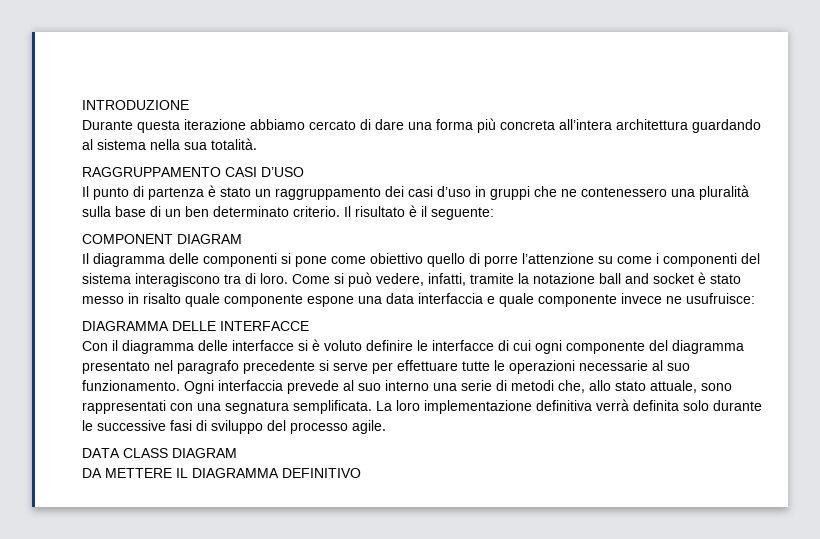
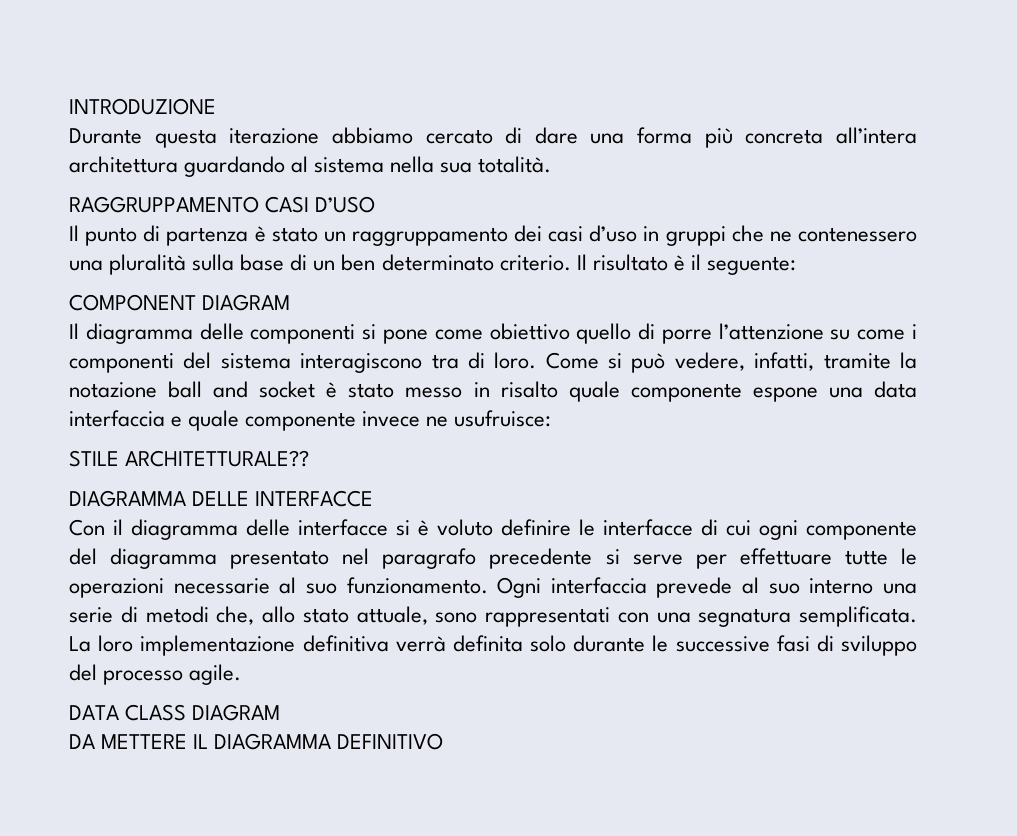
(755, 298) none -> [69,450,310,467] // STILE ARCHITETTURALE??

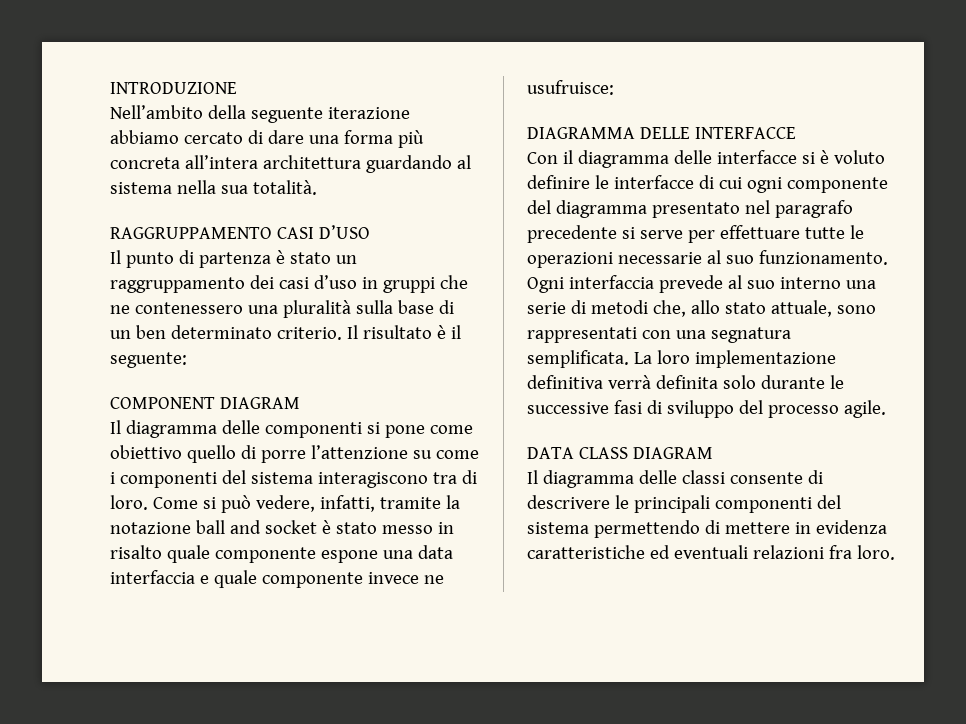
[69,128,217,148] Durante questa -> [110,105,323,123] Nell’ambito della seguente
[69,450,310,467] // STILE ARCHITETTURALE?? -> (614, 87) none
[69,733,444,750] DA METTERE IL DIAGRAMMA DEFINITIVO -> [527,470,823,488] [527,495,841,513] [527,520,887,538] [527,545,895,560] Il diagramma delle classi consente di descrivere le principali componenti del sistema permettendo di mettere in evidenza caratteristiche ed eventuali relazioni fra loro.

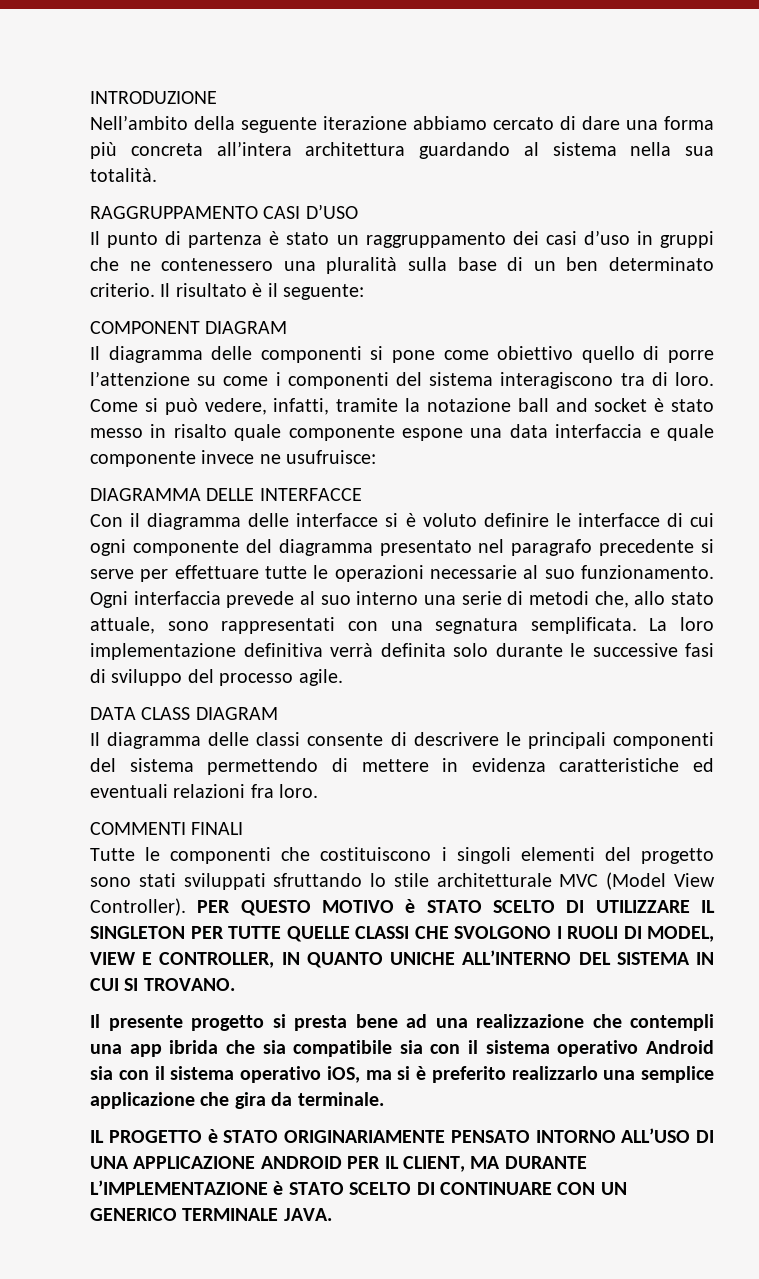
(895, 552) none -> [90,822,244,835] [90,847,714,864] [90,872,715,890] [90,898,715,916] [90,926,714,942] [90,950,714,968] [90,978,235,991] [90,1014,714,1031] [90,1040,714,1057] [90,1066,714,1083] [90,1092,384,1109] [90,1128,714,1143] [90,1156,587,1172] [90,1180,627,1195] [90,1208,332,1221] // COMMENTI FINALI // Tutte le componenti che costituiscono i singoli elementi del progetto sono stati sviluppati sfruttando lo stile architetturale MVC (Model View Controller). PER QUESTO MOTIVO è STATO SCELTO DI UTILIZZARE IL SINGLETON PER TUTTE QUELLE CLASSI CHE SVOLGONO I RUOLI DI MODEL, VIEW E CONTROLLER, IN QUANTO UNICHE ALL’INTERNO DEL SISTEMA IN CUI SI TROVANO. // Il presente progetto si presta bene ad una realizzazione che contempli una app ibrida che sia compatibile sia con il sistema operativo Android sia con il sistema operativo iOS, ma si è preferito realizzarlo una semplice applicazione che gira da terminale. // IL PROGETTO è STATO ORIGINARIAMENTE PENSATO INTORNO ALL’USO DI UNA APPLICAZIONE ANDROID PER IL CLIENT, MA DURANTE L’IMPLEMENTAZIONE è STATO SCELTO DI CONTINUARE CON UN GENERICO TERMINALE JAVA.

